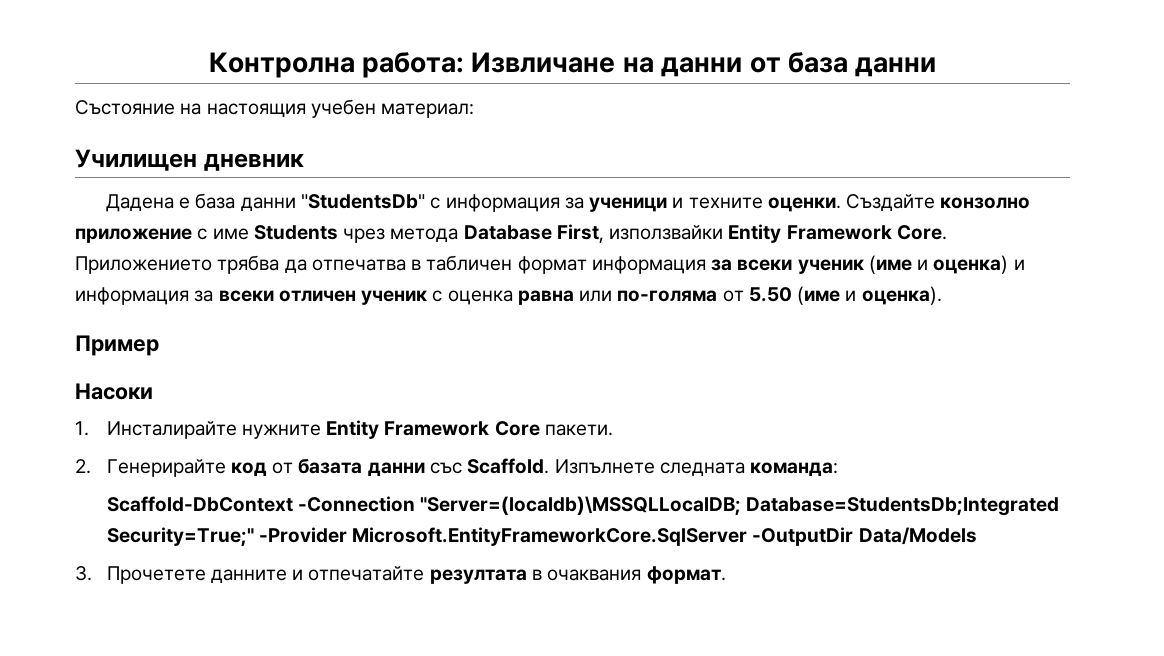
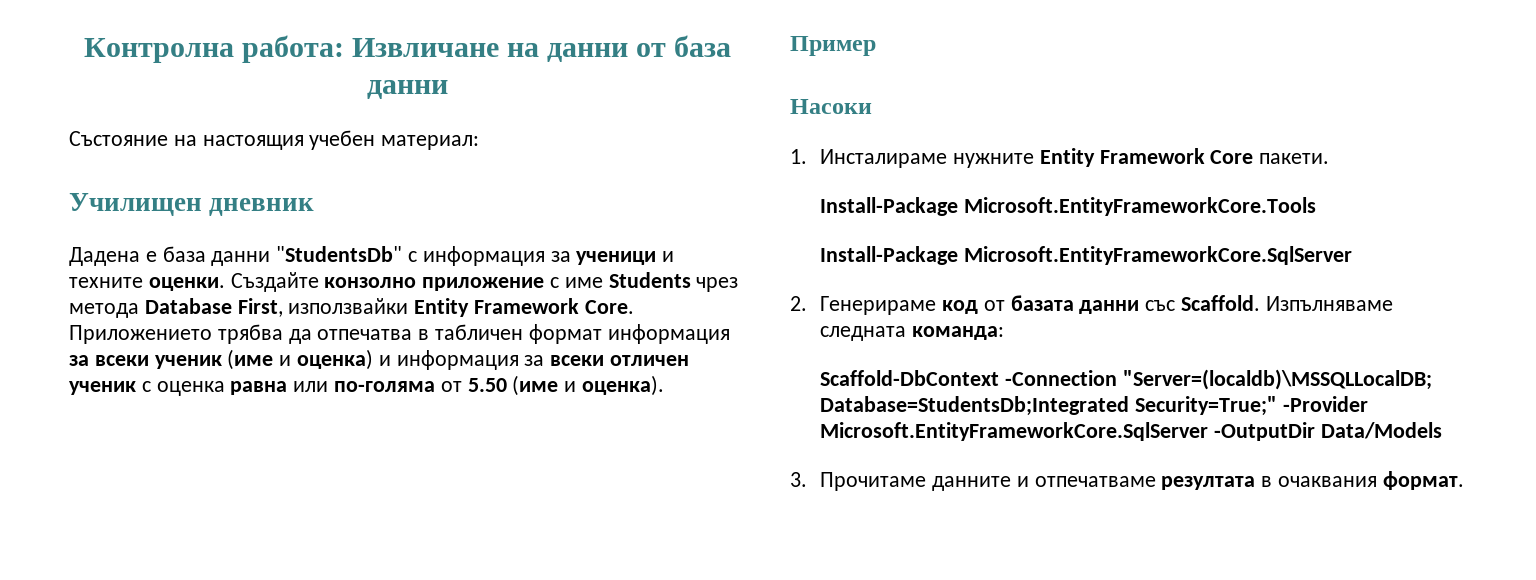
[106,421,237,439] Инсталирайте -> [820,149,948,168] Инсталираме
(613, 430) none -> [820,197,1317,216] [820,246,1353,265] // Install-Package Microsoft.EntityFrameworkCore.Tools // Install-Package Microsoft.EntityFrameworkCore.SqlServer
[106,459,226,477] Генерирайте -> [820,296,937,315] Генерираме
[554,459,655,474] Изпълнете -> [1265,296,1393,311] Изпълняваме
[106,566,206,584] Прочетете -> [820,472,927,491] Прочитаме
[308,566,425,581] отпечатайте -> [1034,476,1156,487] отпечатваме

